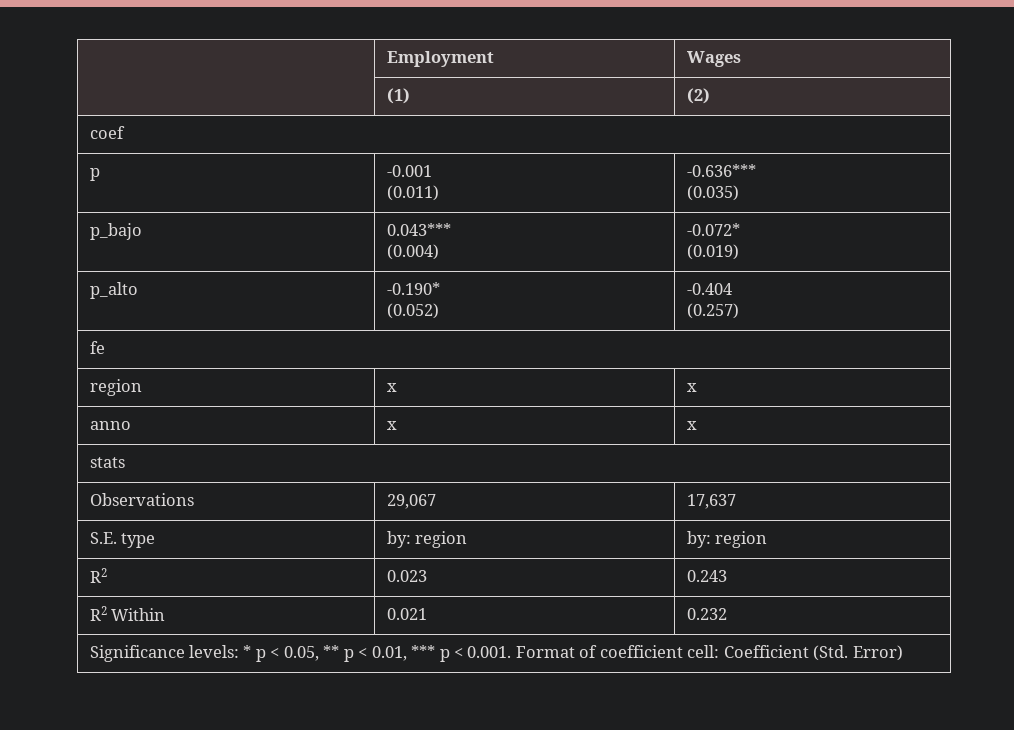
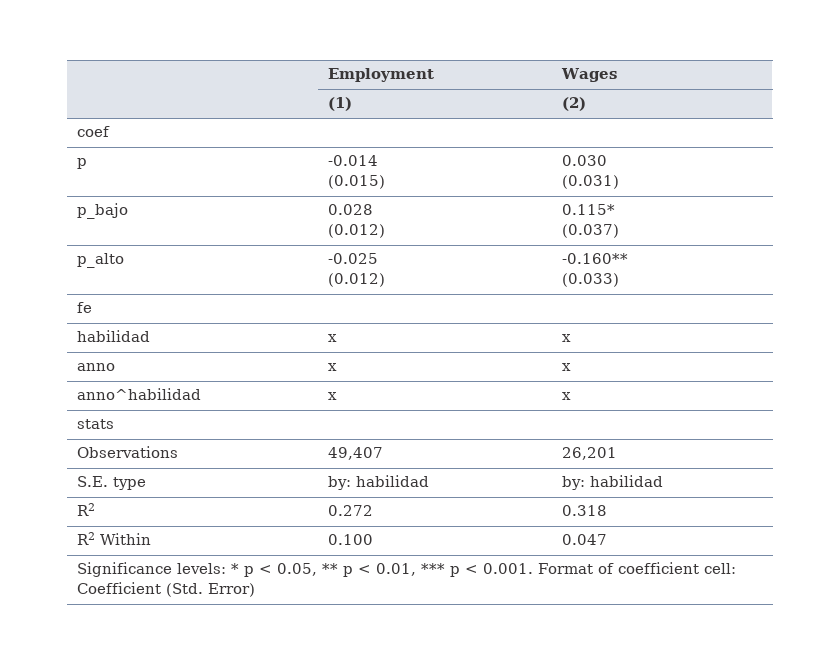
[386,165,432,177] [386,185,439,201] [686,164,756,177] [686,185,739,201] [89,223,142,240] [386,223,451,236] [386,244,439,260] [686,223,740,236] [686,244,739,260] [89,282,138,299] [386,282,440,295] [386,303,439,319] [686,283,732,295] [686,303,739,319] -0.001 // (0.011) | -0.636*** // (0.035) // p_bajo | 0.043*** // (0.004) | -0.072* // (0.019) // p_alto | -0.190* // (0.052) | -0.404 // (0.257) -> [328,155,379,166] [328,175,386,189] [562,155,608,166] [562,175,620,189] [77,203,129,219] [328,204,374,215] [328,224,386,238] [562,204,616,215] [562,224,620,238] [77,253,125,268] [328,253,379,264] [328,273,386,287] [562,253,629,264] [562,273,620,287] -0.014 // (0.015) | 0.030 // (0.031) // p_bajo | 0.028 // (0.012) | 0.115* // (0.037) // p_alto | -0.025 // (0.012) | -0.160** // (0.033)
[89,379,142,396] region -> [77,330,151,342] habilidad
(697, 425) none -> [77,388,202,400] [328,392,338,400] [562,392,572,400] // anno^habilidad | x | x
[386,494,436,509] [686,494,736,509] 29,067 | 17,637 -> [328,447,384,460] [562,447,618,460] 49,407 | 26,201
[414,531,467,548] [686,531,767,548] region | by: region -> [356,475,430,487] [562,475,664,490] habilidad | by: habilidad
[386,570,427,582] [686,570,727,582] 0.023 | 0.243 -> [328,505,374,516] [562,505,608,516] 0.272 | 0.318
[386,608,427,620] [686,608,727,620] 0.021 | 0.232 -> [328,534,374,545] [562,534,608,545] 0.100 | 0.047

